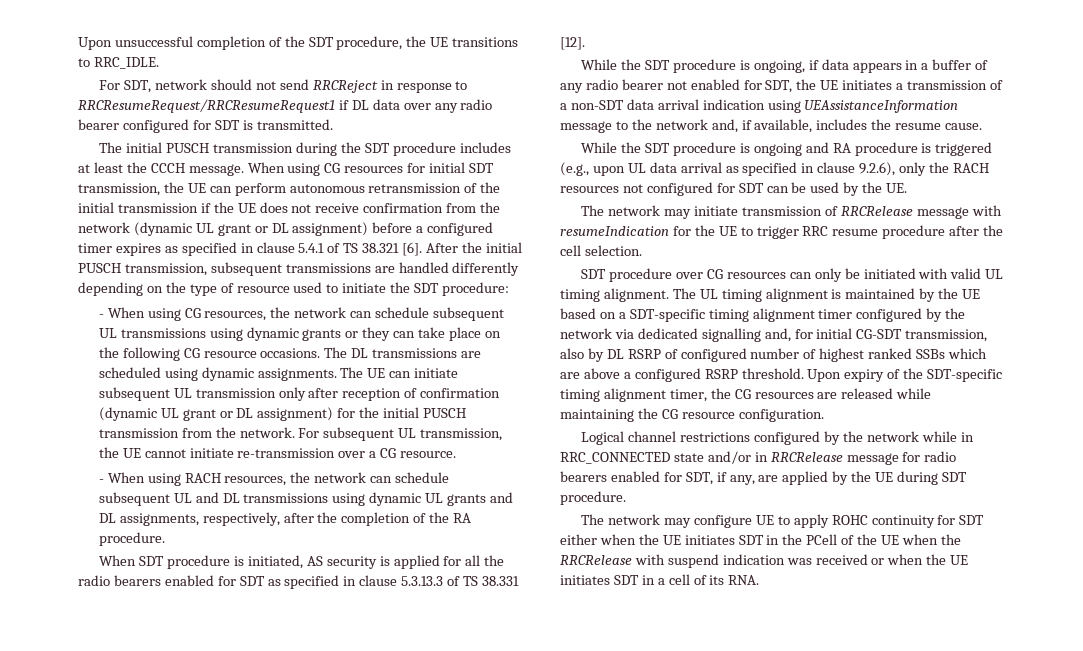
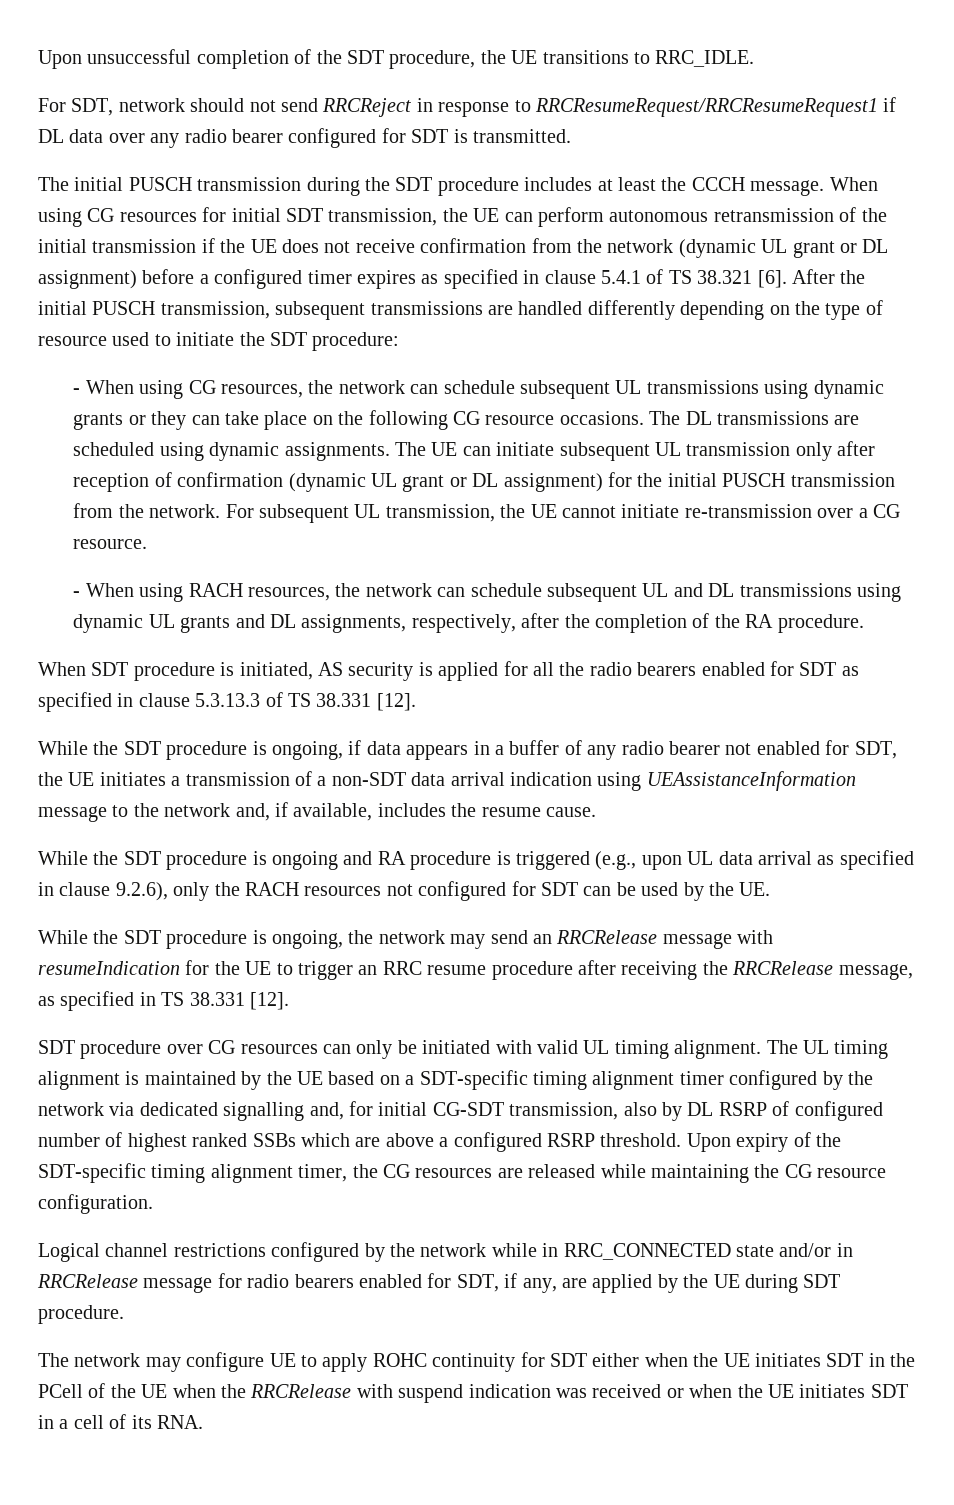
[581,205,838,219] The network may initiate transmission of -> [38,930,552,949] While the SDT procedure is ongoing, the network may send an
(799, 232) none -> [358,965,378,975] an
[983,225,1004,236] [560,245,642,256] the cell selection. -> [621,961,913,980] [38,991,289,1011] receiving the RRCRelease message, as specified in TS 38.331 [12].

